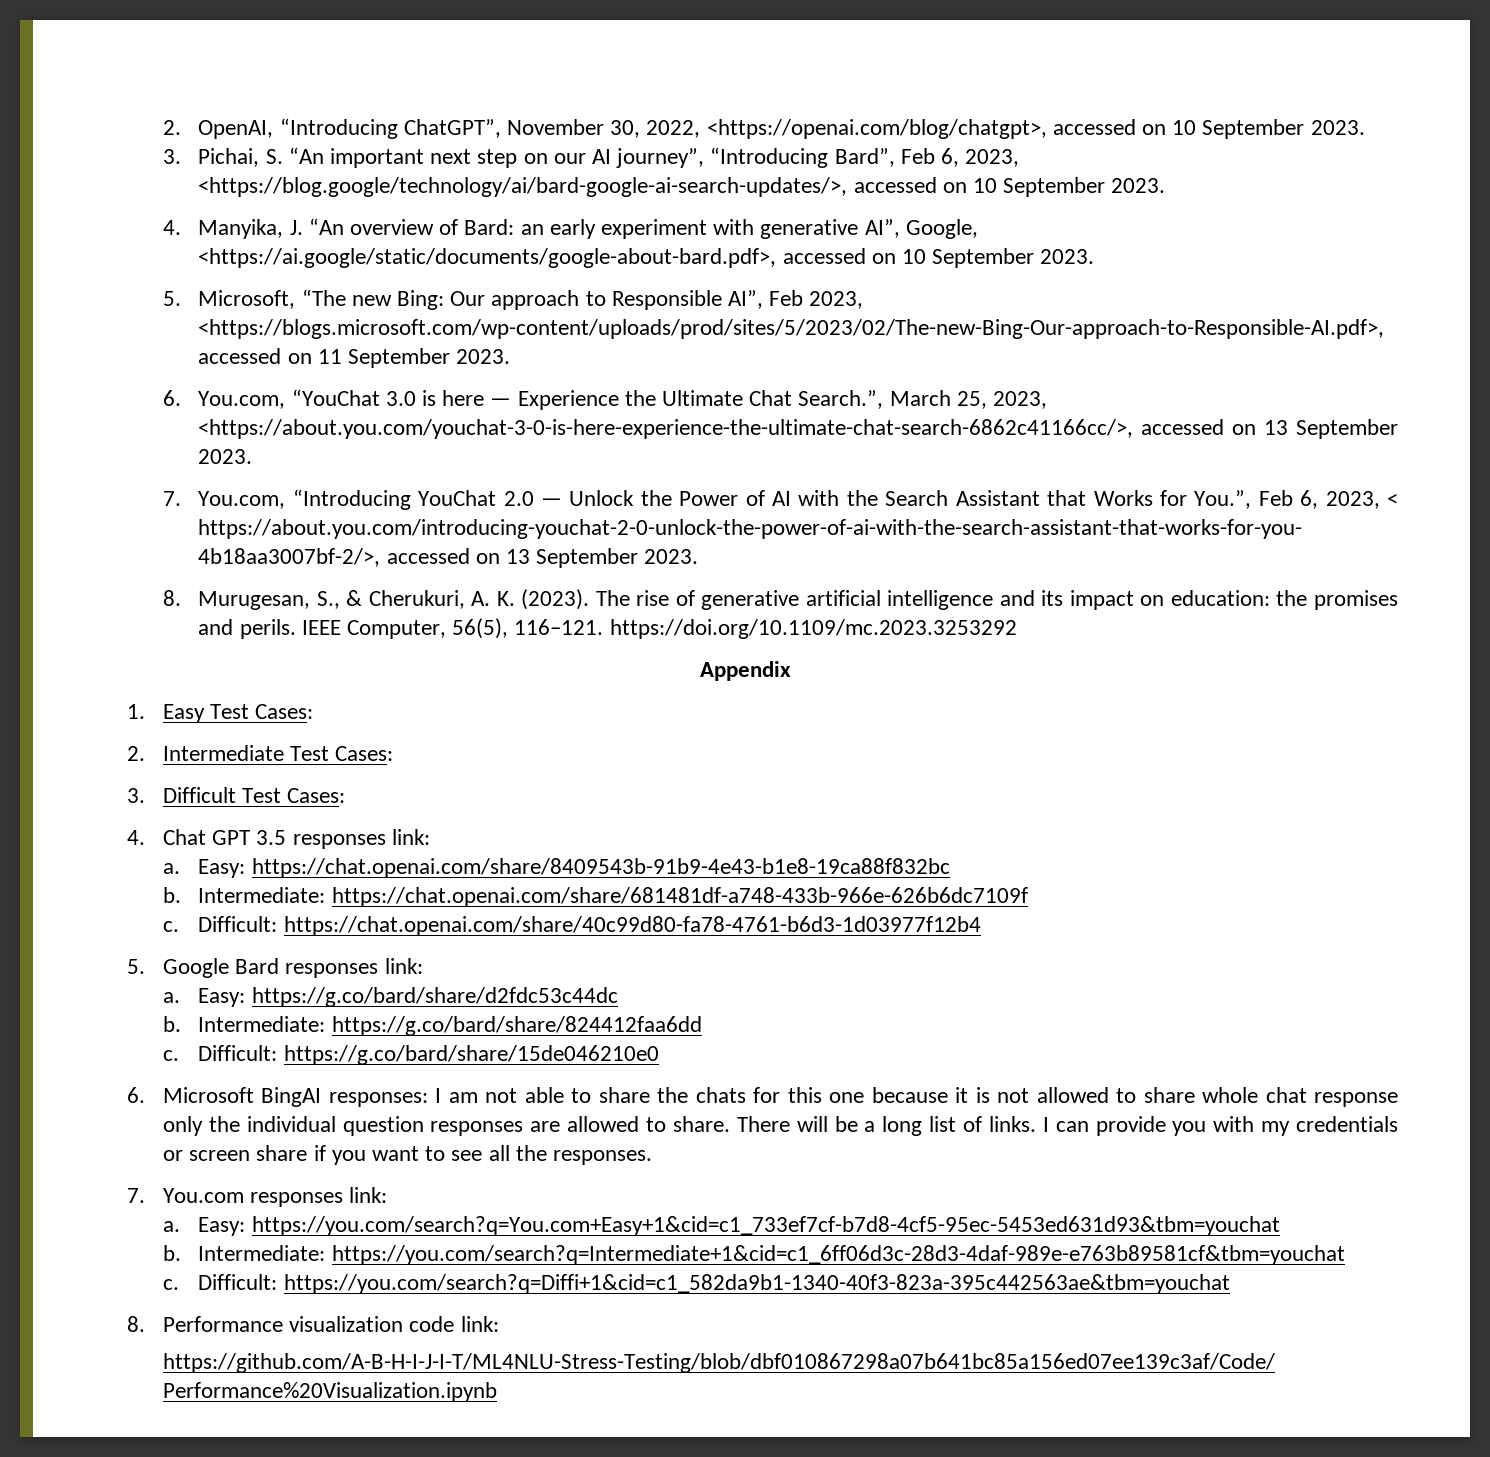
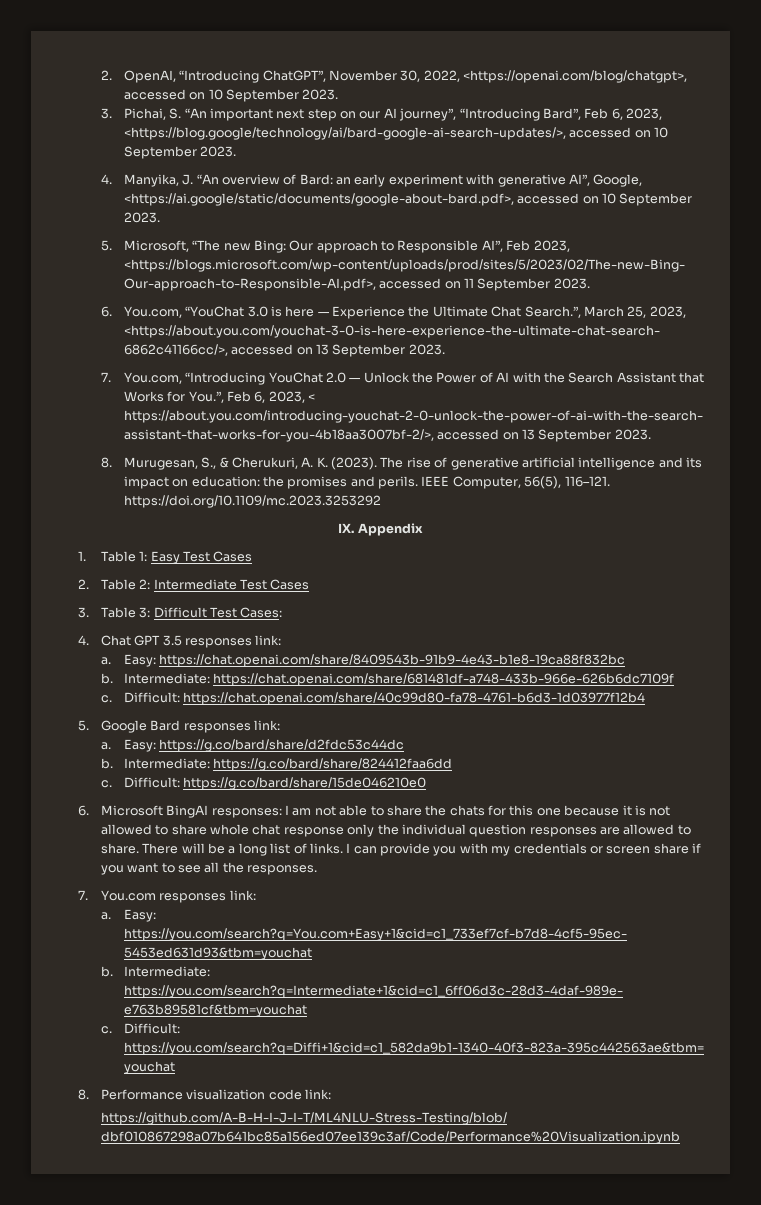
(1017, 629) none -> [338,523,355,533] IX.
(146, 711) none -> [100,551,148,562] Table 1:
[255,704,314,719] [127,746,146,761] Cases: // 2. -> [213,551,253,562] [77,579,151,590] Cases // 2. Table 2:
[335,746,394,761] [127,788,146,803] Cases: // 3. -> [270,579,310,590] [77,607,151,618] Cases // 3. Table 3:

